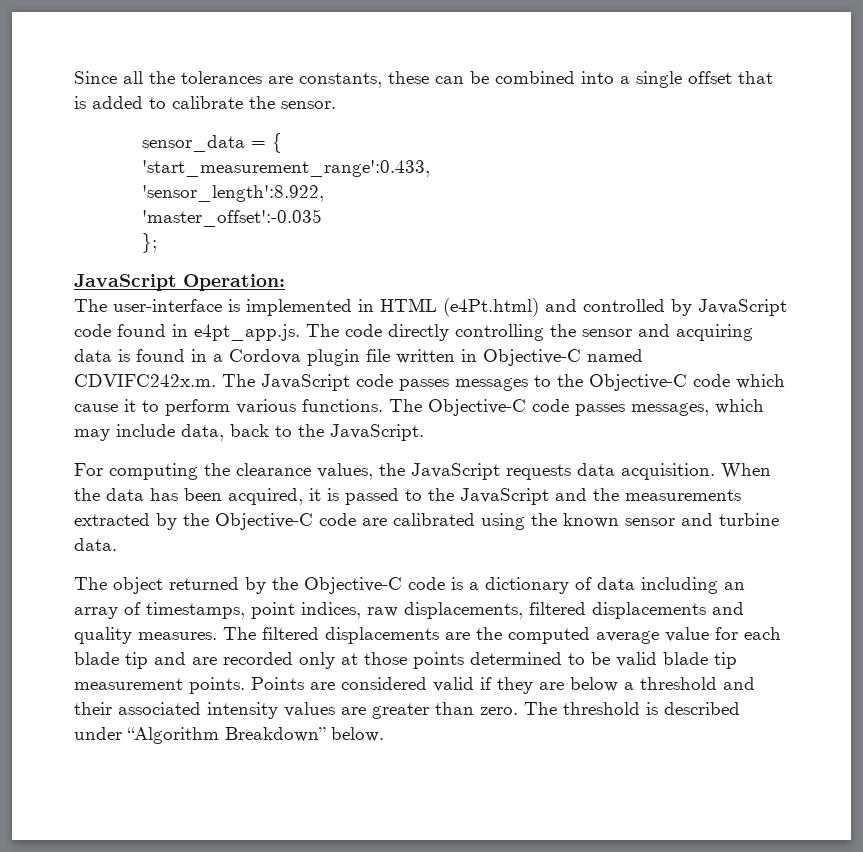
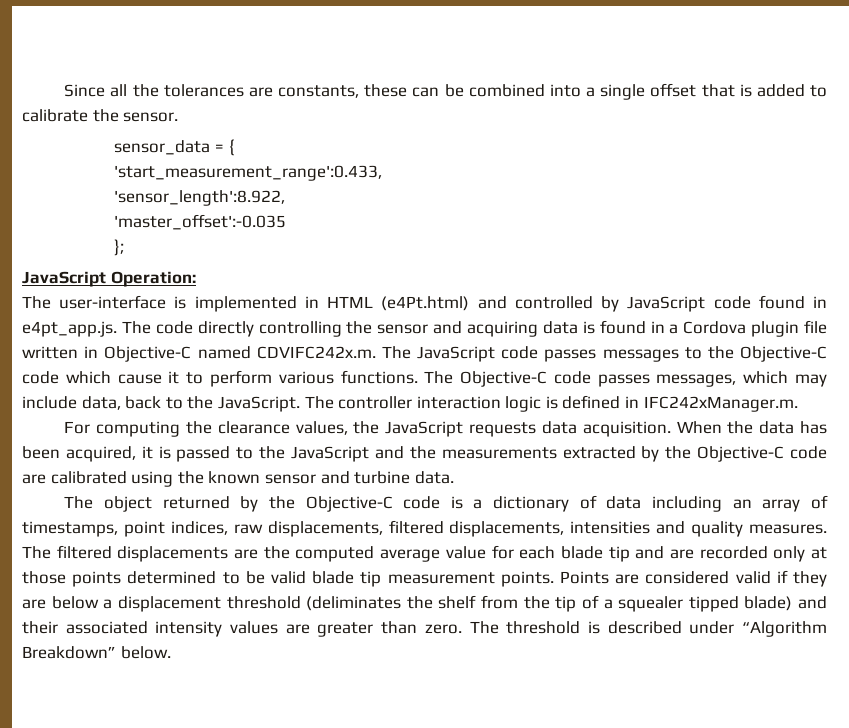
(424, 432) none -> [304,395,798,412] The controller interaction logic is defined in IFC242xManager.m.
[592,602,706,619] displacements -> [449,521,651,537] displacements, intensities
[640,677,717,690] threshold -> [117,595,793,612] displacement threshold (deliminates the shelf from the tip of a squealer tipped blade)

